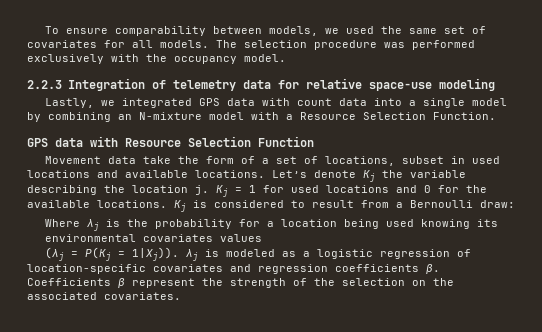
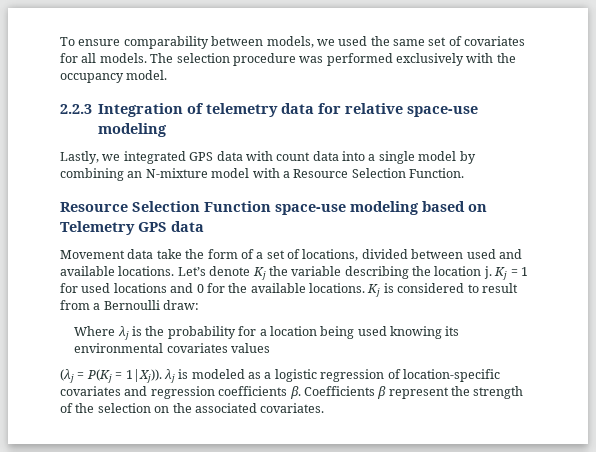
[27,136,118,147] GPS data with -> (464, 173) none
(314, 141) none -> [275,201,487,215] [60,221,204,235] space-use modeling based on Telemetry GPS data
[401,156,500,164] [27,170,90,178] subset in used locations -> [361,249,496,259] divided between used

